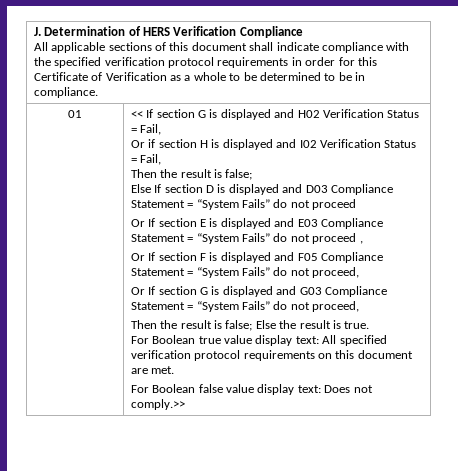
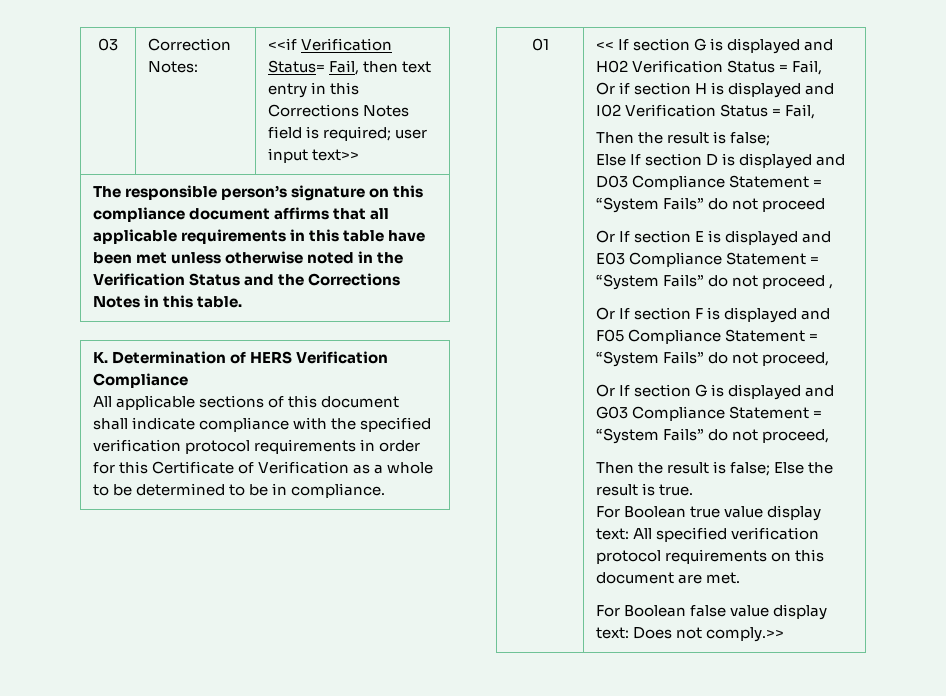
[33,27,41,36] J. -> [98,38,118,51] [147,38,231,51] [147,61,198,73] [267,38,392,51] [267,60,432,75] [267,82,360,98] [267,104,409,117] [267,126,428,141] [267,148,359,163] [92,185,424,201] [92,207,390,222] [92,229,426,244] [92,251,404,264] [92,273,401,286] [92,295,243,308] [92,352,108,363] 03 | Correction Notes: | <<if Verification Status= Fail, then text entry in this Corrections Notes field is required; user input text>> // The responsible person’s signature on this compliance document affirms that all applicable requirements in this table have been met unless otherwise noted in the Verification Status and the Corrections Notes in this table. // K.

